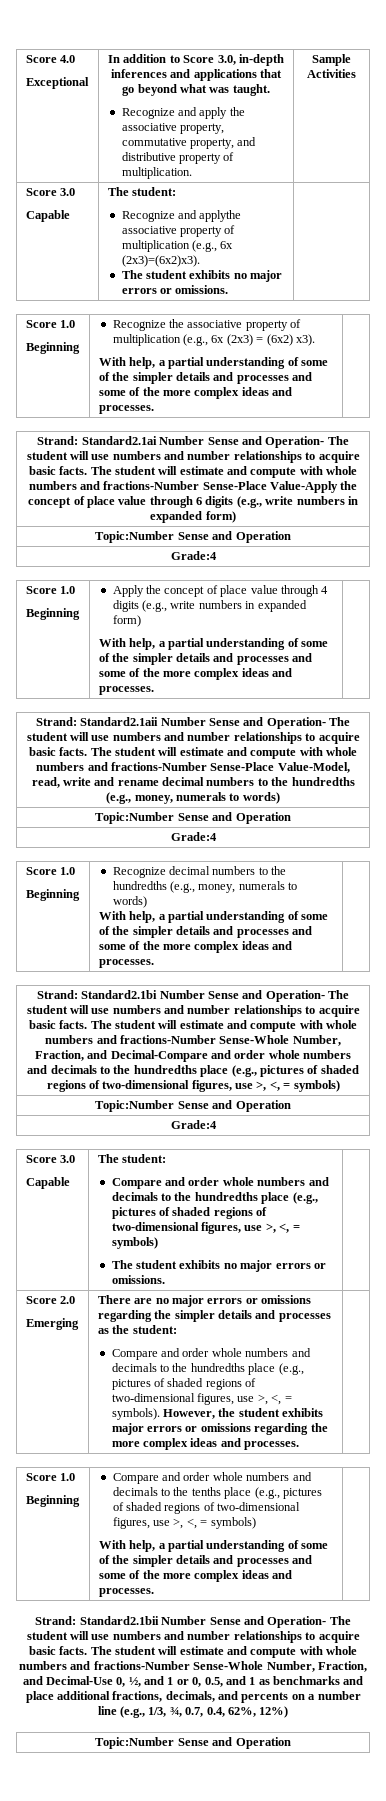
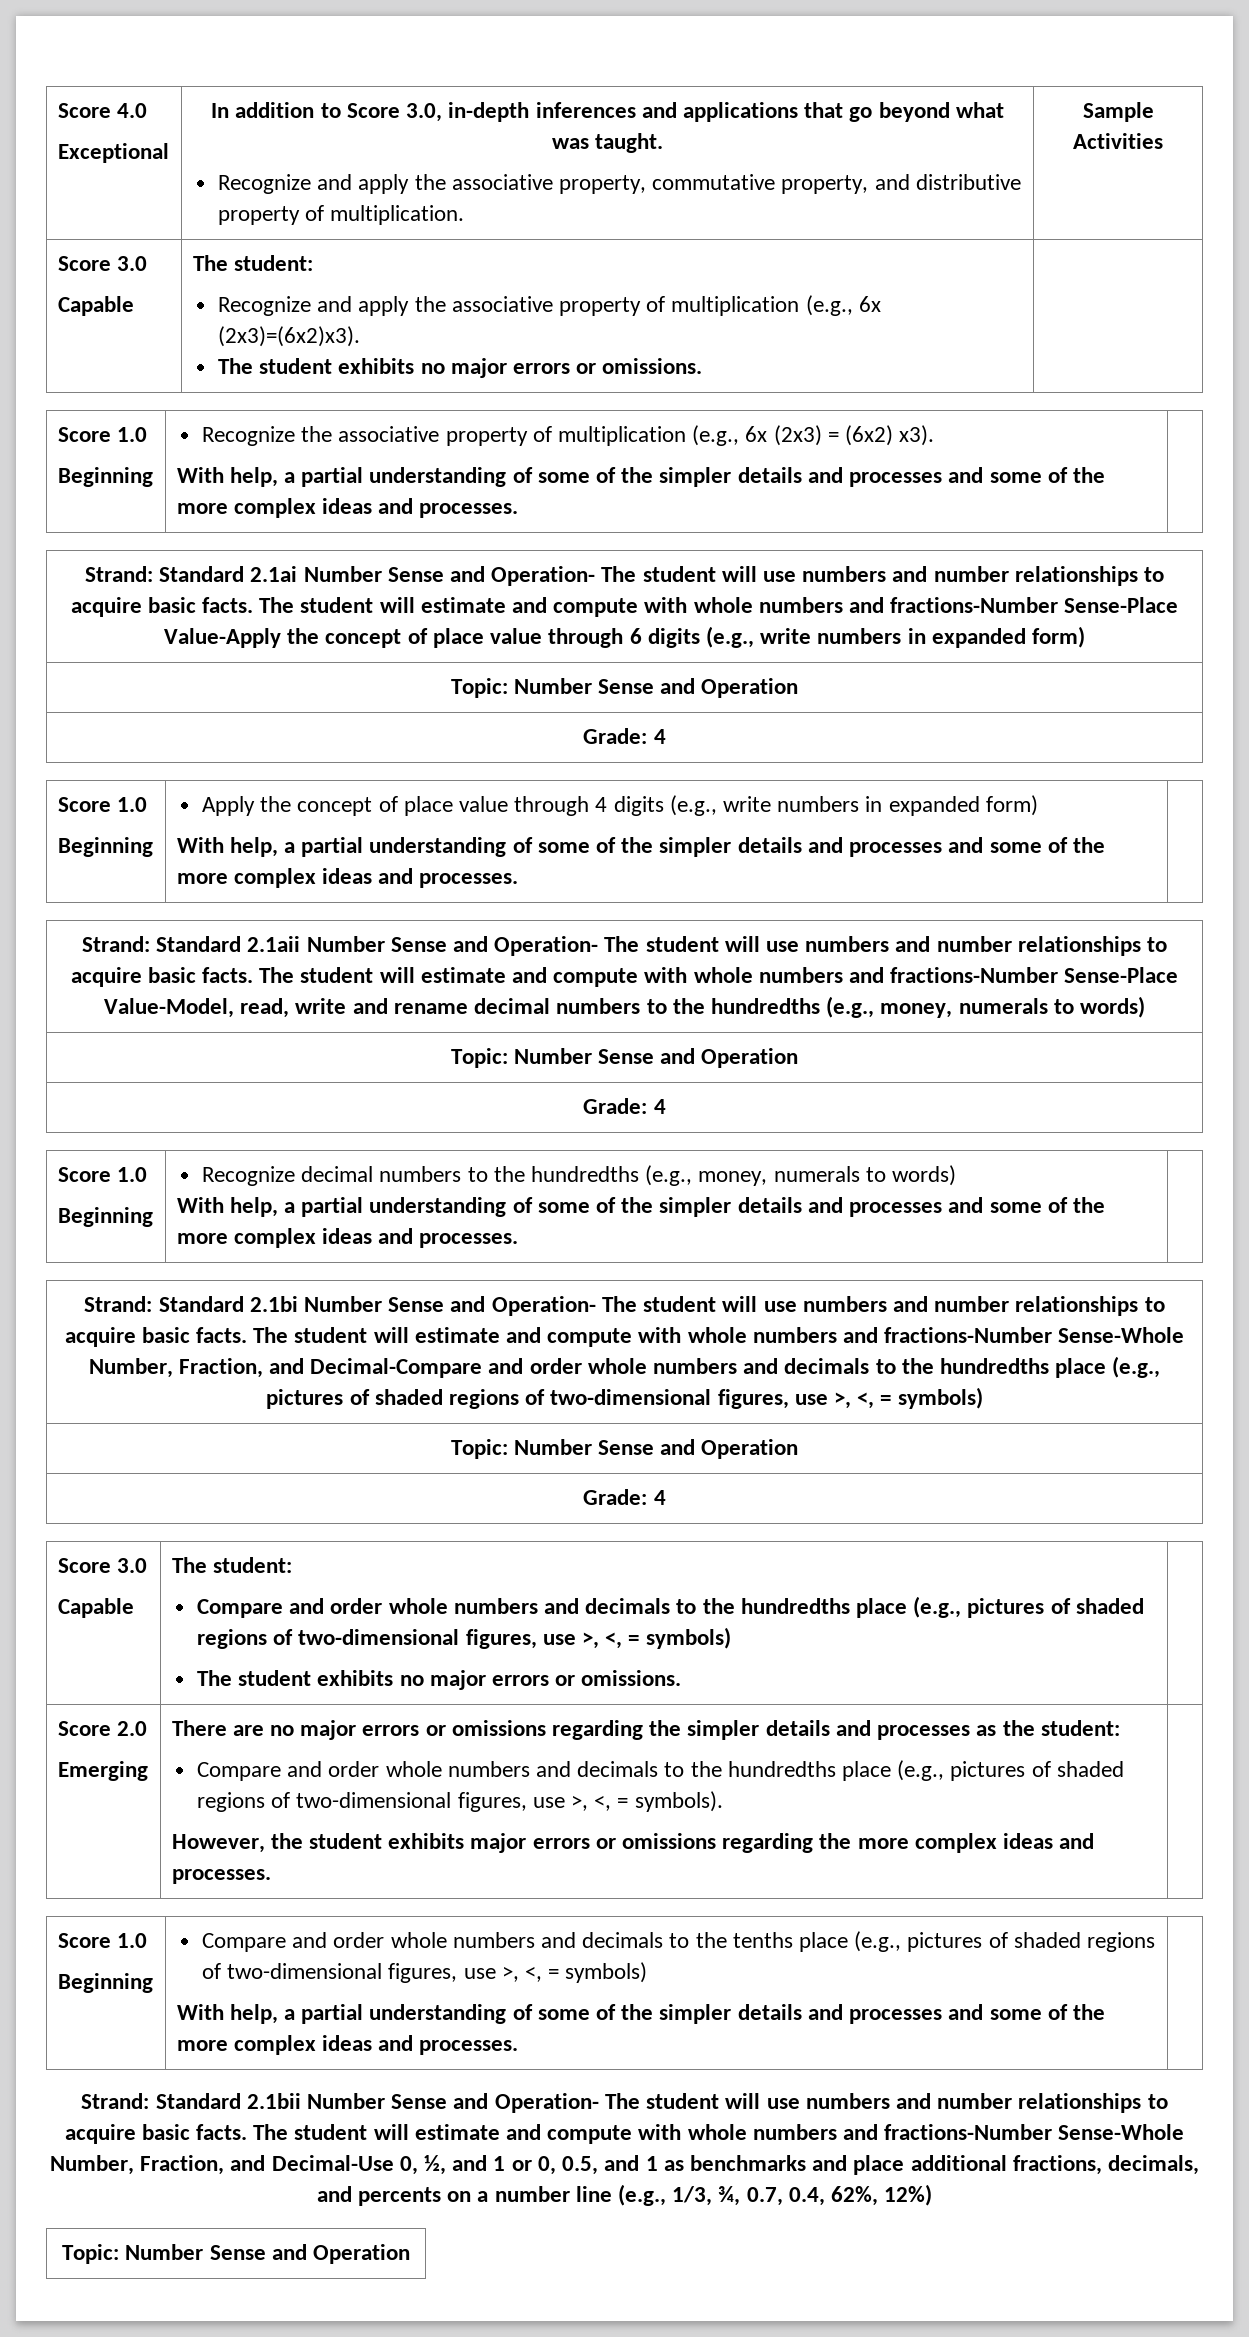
[199,210,242,222] applythe -> [358,296,446,316] apply the
[81,436,157,445] Standard2.1ai -> [159,566,298,582] Standard 2.1ai
[95,531,291,543] [170,551,217,560] Topic:Number Sense and Operation // Grade:4 -> [450,678,799,698] [583,728,666,744] Topic: Number Sense and Operation // Grade: 4
[80,717,159,726] Standard2.1aii -> [156,936,301,952] Standard 2.1aii
[95,812,291,824] [170,832,217,841] Topic:Number Sense and Operation // Grade:4 -> [450,1048,799,1068] [583,1098,666,1114] Topic: Number Sense and Operation // Grade: 4
[81,990,158,999] Standard2.1bi -> [158,1296,298,1312] Standard 2.1bi
[95,1100,291,1112] [170,1120,217,1129] Topic:Number Sense and Operation // Grade:4 -> [450,1439,799,1459] [583,1489,666,1505] Topic: Number Sense and Operation // Grade: 4
(160, 1414) none -> (723, 1801) //
[79,1616,159,1625] Standard2.1bii -> [155,2093,301,2109] Standard 2.1bii
[95,1737,175,1749] Topic:Number -> [62,2244,204,2264] Topic: Number

